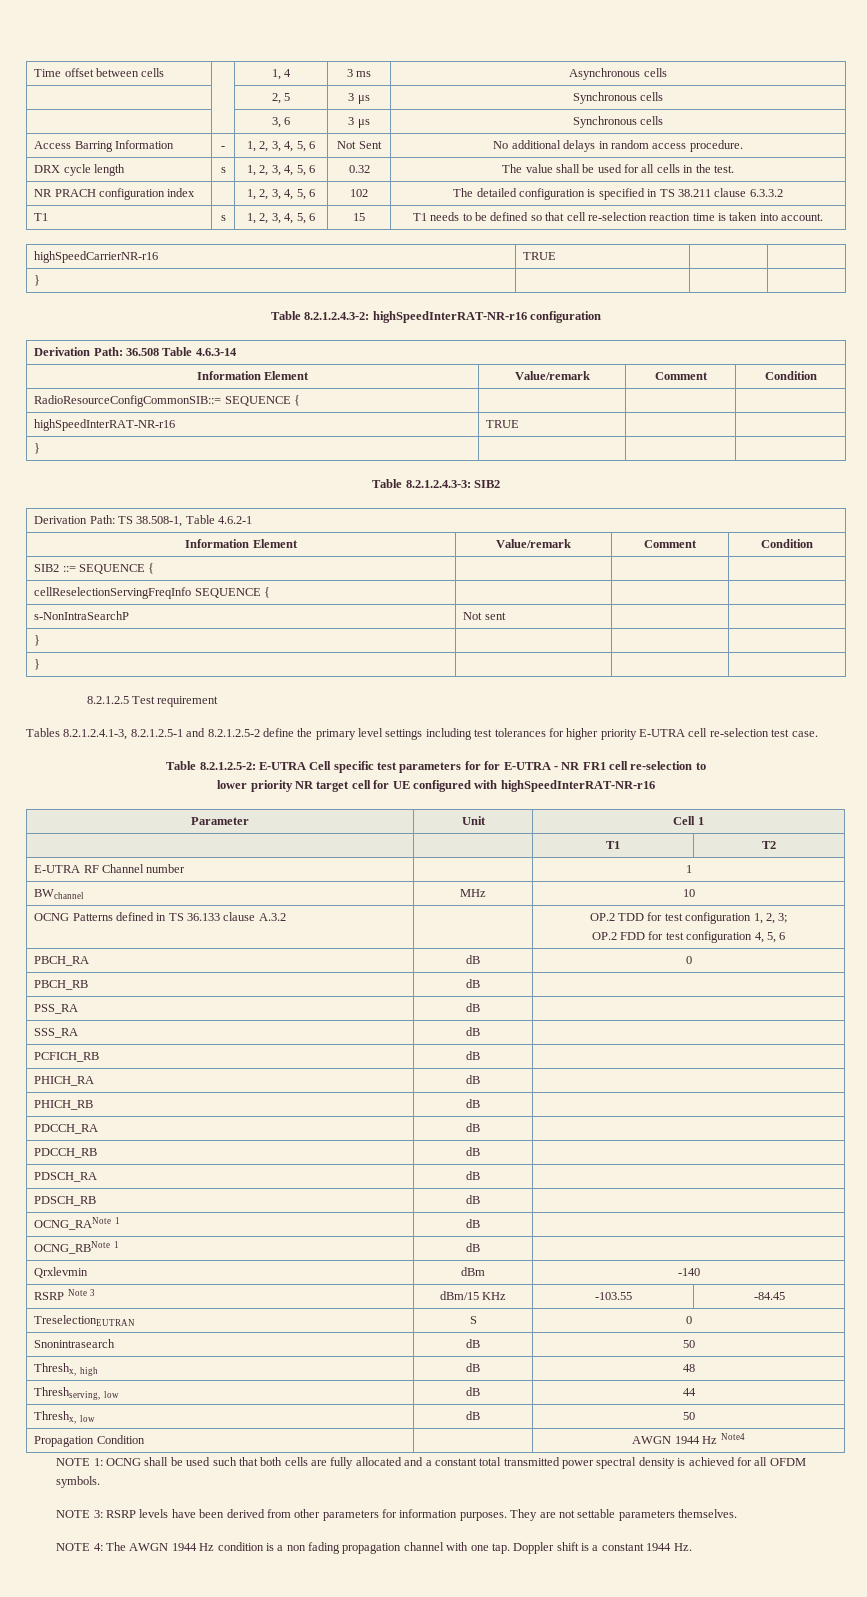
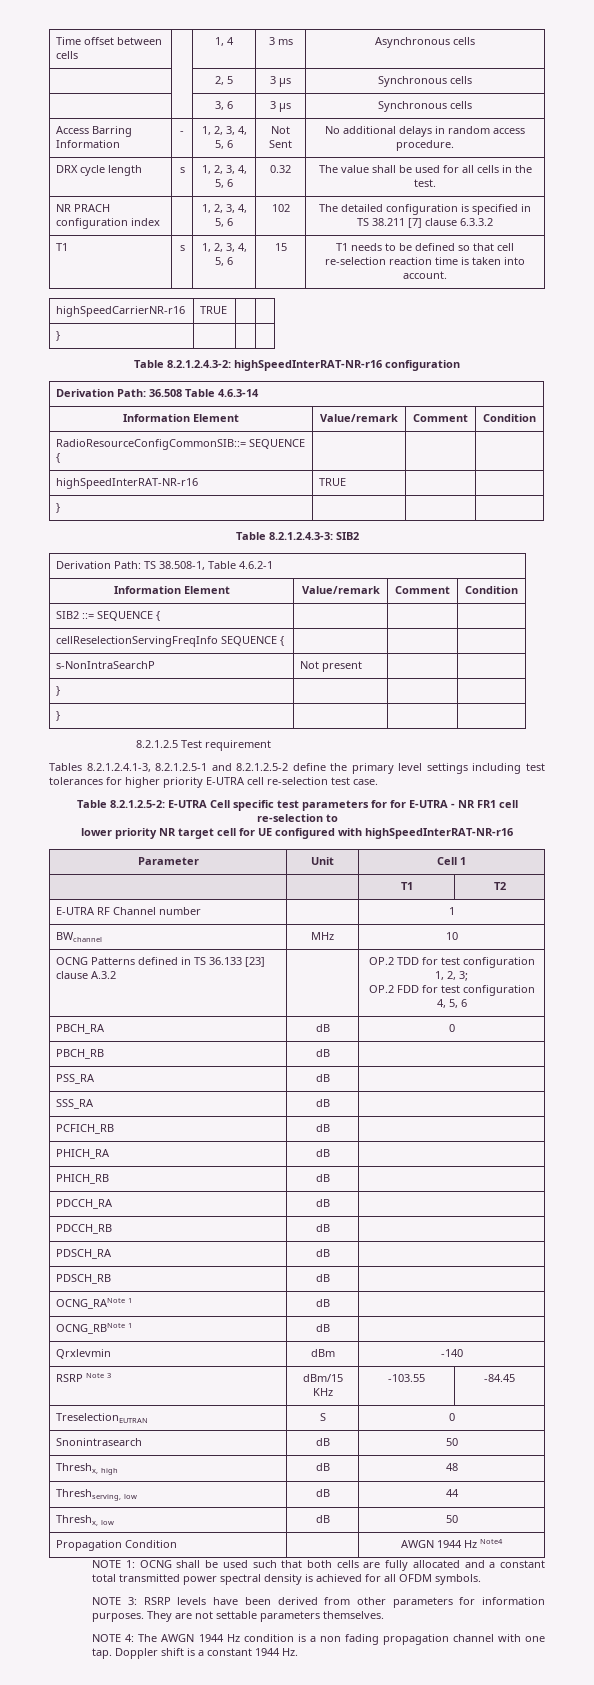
(711, 193) none -> [408,218,422,228] [7]
[484,612,506,620] sent -> [322,661,363,672] present
(221, 917) none -> [245,957,266,967] [23]

